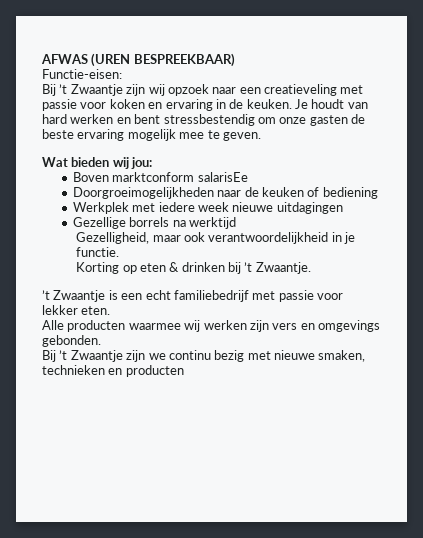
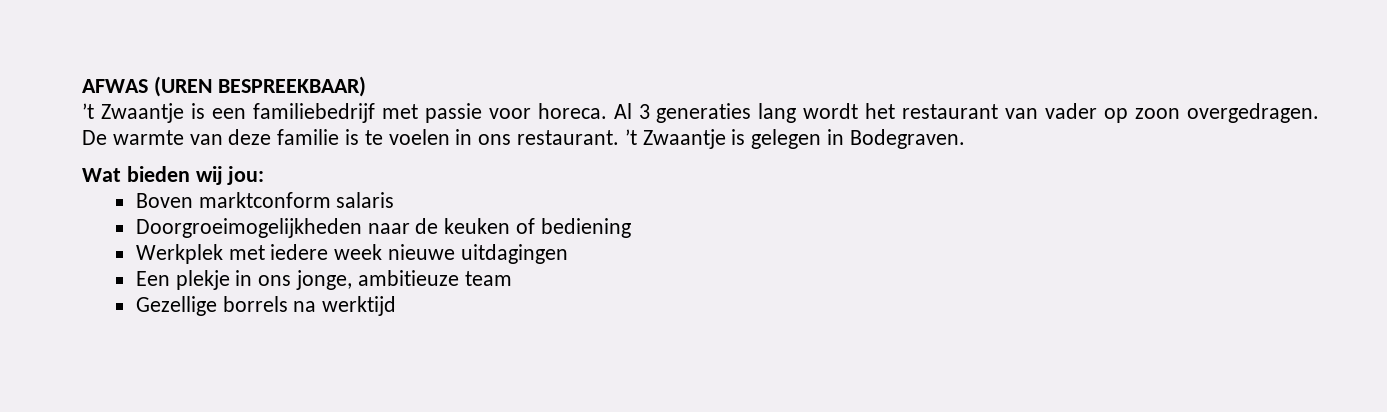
[42,69,122,79] [42,84,364,96] [42,99,368,111] [42,114,365,126] [42,129,261,141] Functie-eisen: // Bij ’t Zwaantje zijn wij opzoek naar een creatieveling met passie voor koken en ervaring in de keuken. Je houdt van hard werken en bent stressbestendig om onze gasten de beste ervaring mogelijk mee te geven. -> [82,103,1320,123] [82,129,965,149] ’t Zwaantje is een familiebedrijf met passie voor horeca. Al 3 generaties lang wordt het restaurant van vader op zoon overgedragen. De warmte van deze familie is te voelen in ons restaurant. ’t Zwaantje is gelegen in Bodegraven.
[197,172,248,182] salarisEe -> [336,192,395,208] salaris
[72,217,236,229] [76,232,356,244] [76,247,120,257] [76,262,311,274] [42,290,343,302] [42,305,111,315] [42,320,380,332] [42,335,101,347] [42,350,366,362] [42,365,184,377] Gezellige borrels na werktijd // Gezelligheid, maar ook verantwoordelijkheid in je functie. // Korting op eten & drinken bij ’t Zwaantje. // ’t Zwaantje is een echt familiebedrijf met passie voor lekker eten. // Alle producten waarmee wij werken zijn vers en omgevings gebonden. // Bij ’t Zwaantje zijn we continu bezig met nieuwe smaken, technieken en producten -> [135,270,512,290] [135,296,397,316] Een plekje in ons jonge, ambitieuze team // Gezellige borrels na werktijd

